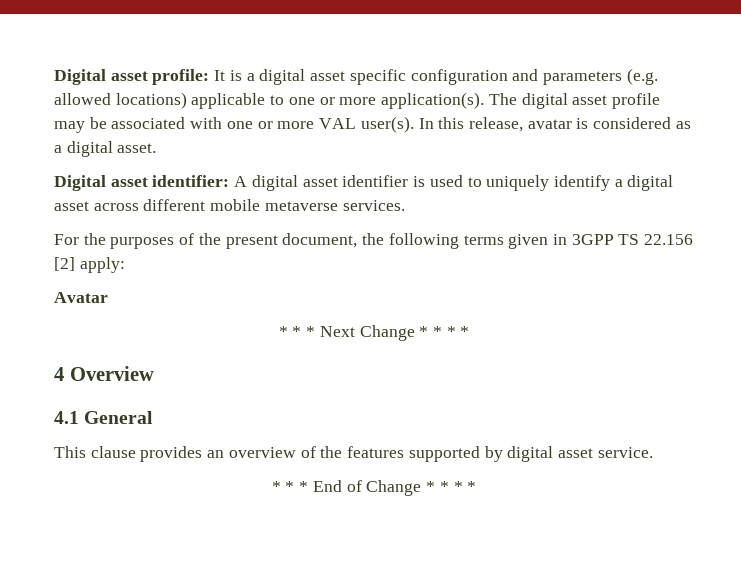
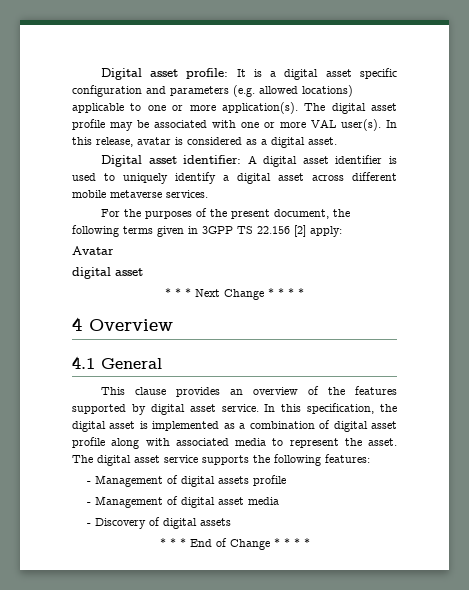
(108, 297) none -> [72,267,143,279] // digital asset
(653, 452) none -> [264,403,397,414] [72,420,398,432] [72,437,397,449] [72,454,370,466] [86,475,286,487] [86,496,279,508] [86,517,231,529] In this specification, the digital asset is implemented as a combination of digital asset profile along with associated media to represent the asset. The digital asset service supports the following features: // - Management of digital assets profile // - Management of digital asset media // - Discovery of digital assets

